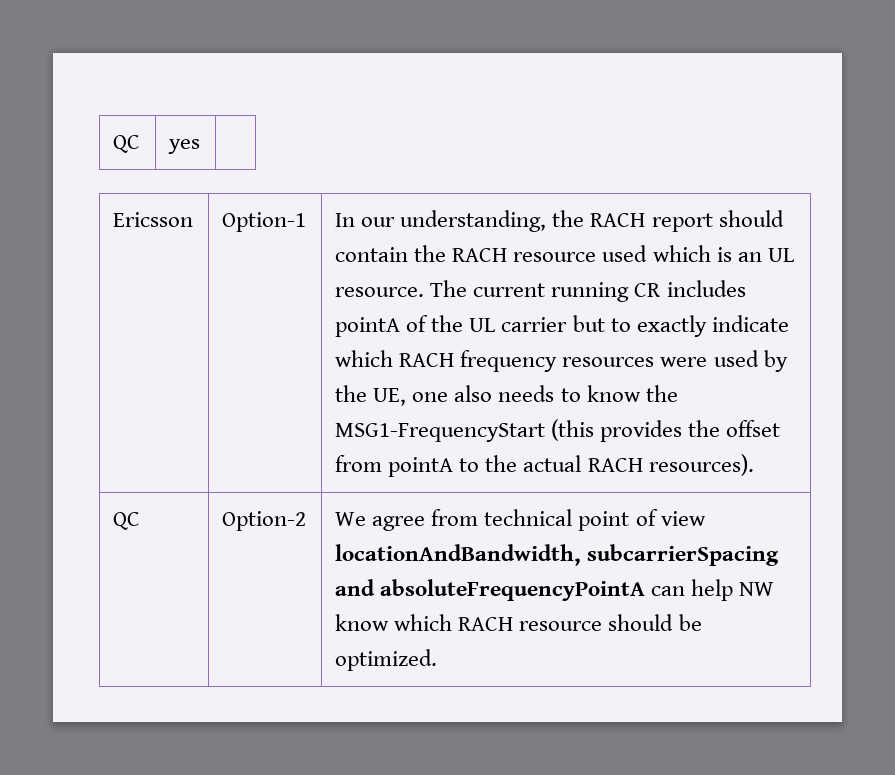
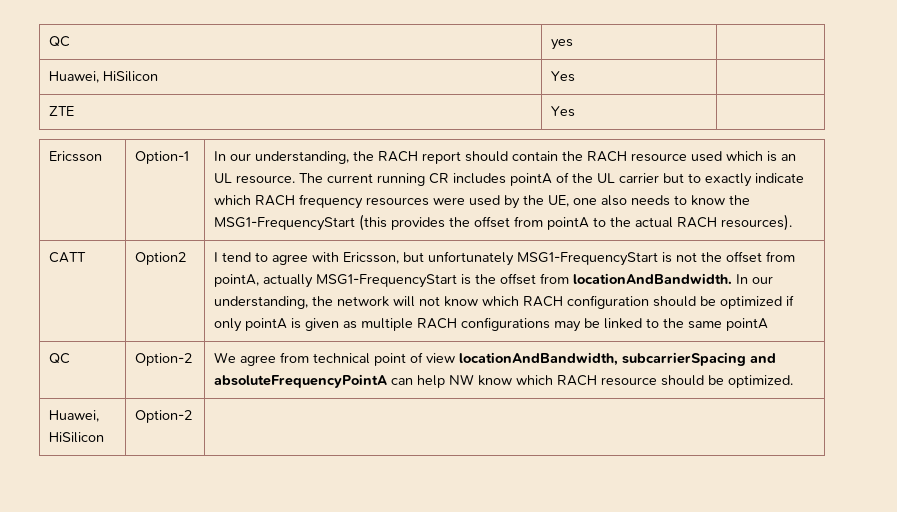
(201, 146) none -> [49,71,159,83] [551,71,576,82] [49,106,75,116] [551,106,576,117] // Huawei, HiSilicon | Yes | // ZTE | Yes |
(754, 465) none -> [49,252,87,263] [135,252,187,265] [214,251,796,266] [214,273,774,288] [214,295,795,309] [214,317,769,332] // CATT | Option2 | I tend to agree with Ericsson, but unfortunately MSG1-FrequencyStart is not the offset from pointA, actually MSG1-FrequencyStart is the offset from locationAndBandwidth. In our understanding, the network will not know which RACH configuration should be optimized if only pointA is given as multiple RACH configurations may be linked to the same pointA
(438, 660) none -> [49,410,100,422] [49,432,105,443] [135,410,193,423] // Huawei, HiSilicon | Option-2 |

